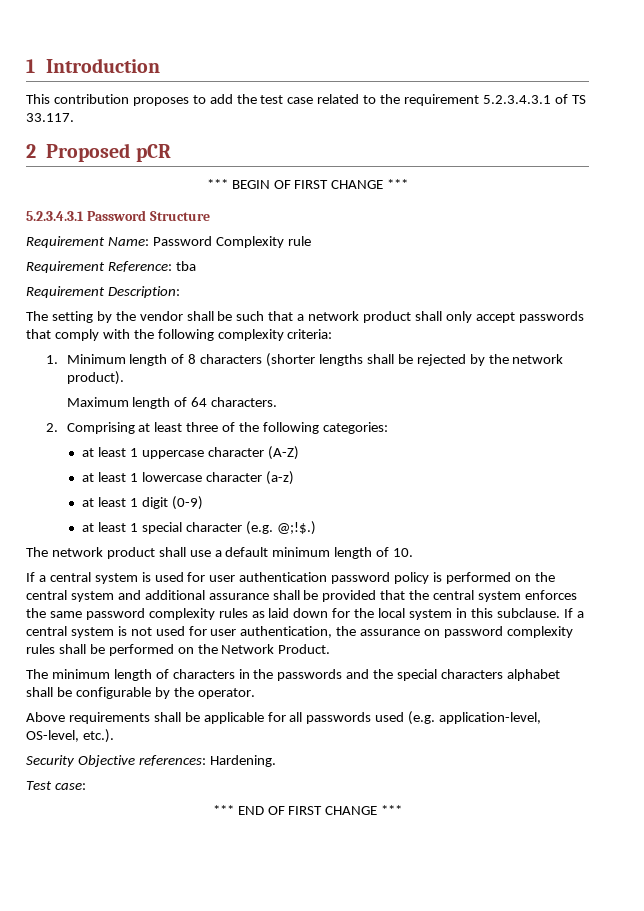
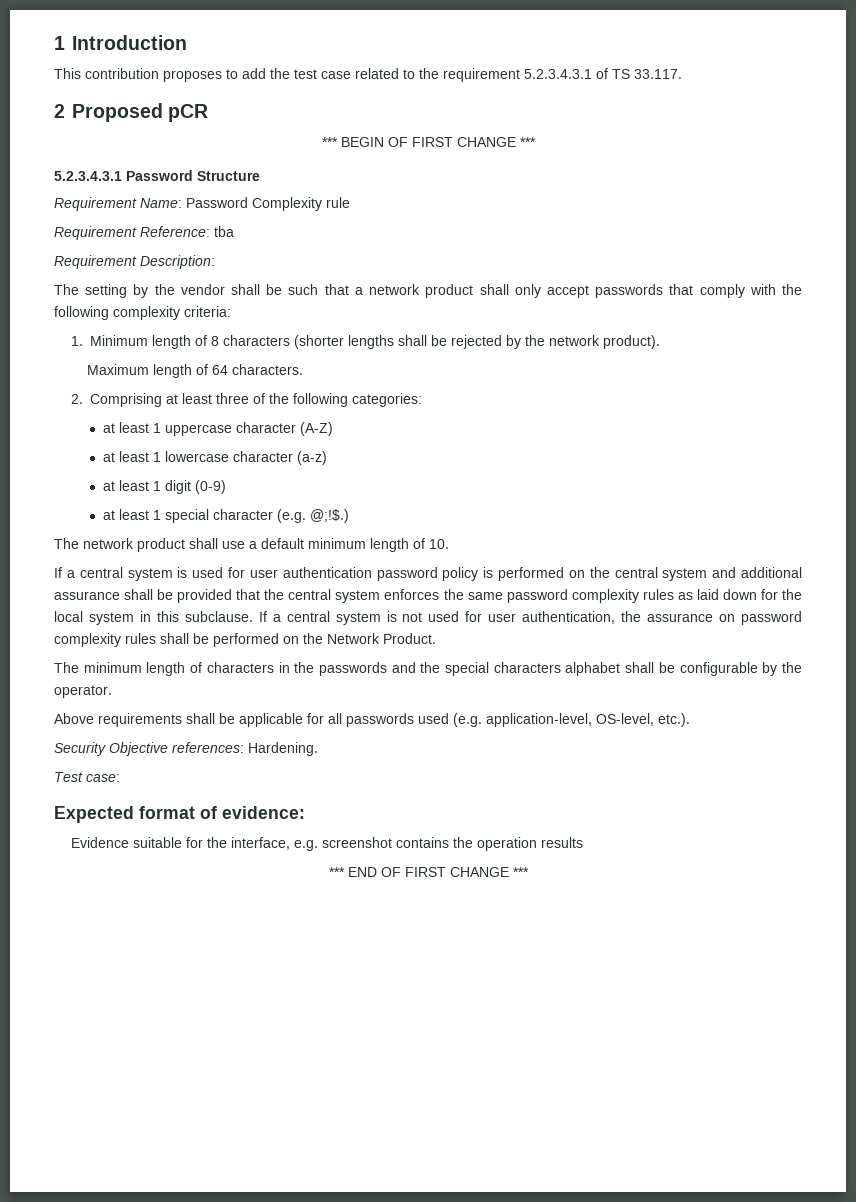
(86, 786) none -> [54,806,305,823] [70,837,583,851] // Expected format of evidence: // Evidence suitable for the interface, e.g. screenshot contains the operation results

